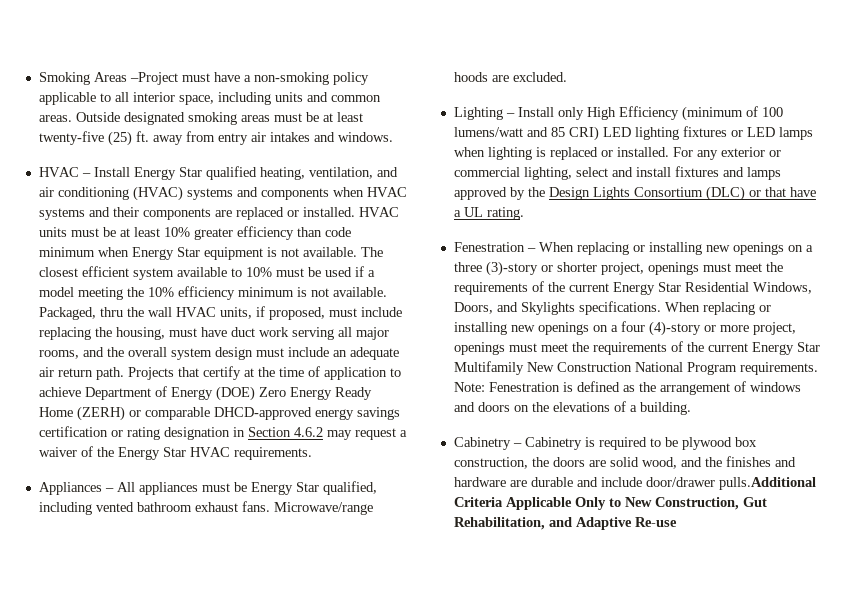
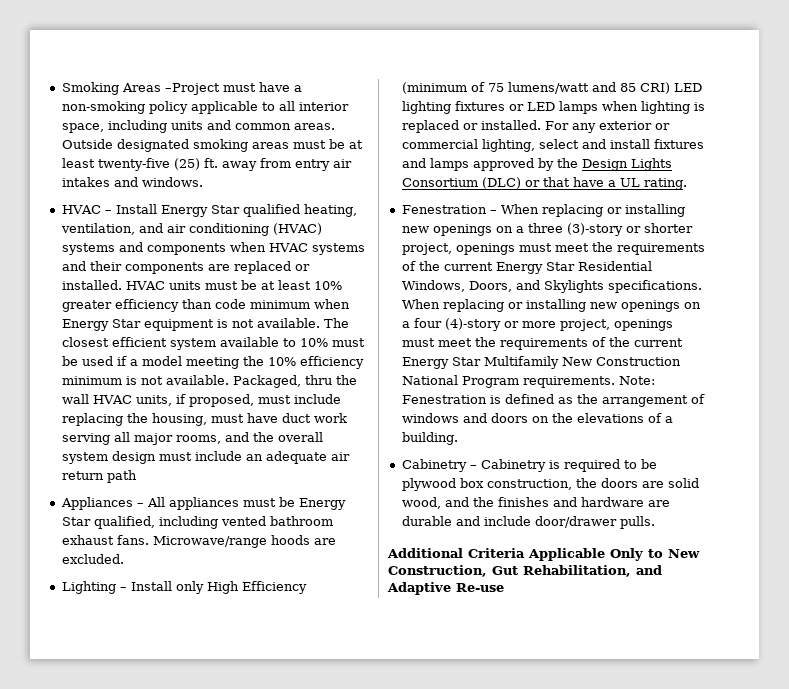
[95,366,401,380] [38,386,372,401] [38,406,400,421] [38,426,407,440] [38,446,312,460] path. Projects that certify at the time of application to achieve Department of Energy (DOE) Zero Energy Ready Home (ZERH) or comparable DHCD-approved energy savings certification or rating designation in Section 4.6.2 may request a waiver of the Energy Star HVAC requirements. -> [106,470,137,483] path
[761,107,783,117] 100 -> [487,83,504,92] 75
[718,477,816,490] pulls.Additional -> [619,516,655,529] [387,548,463,558] pulls. // Additional

